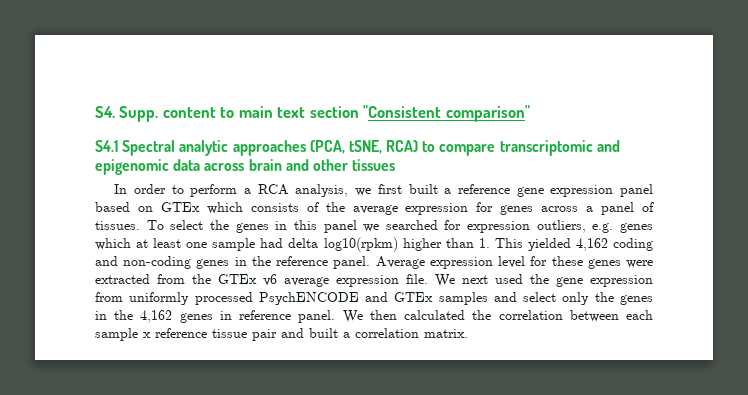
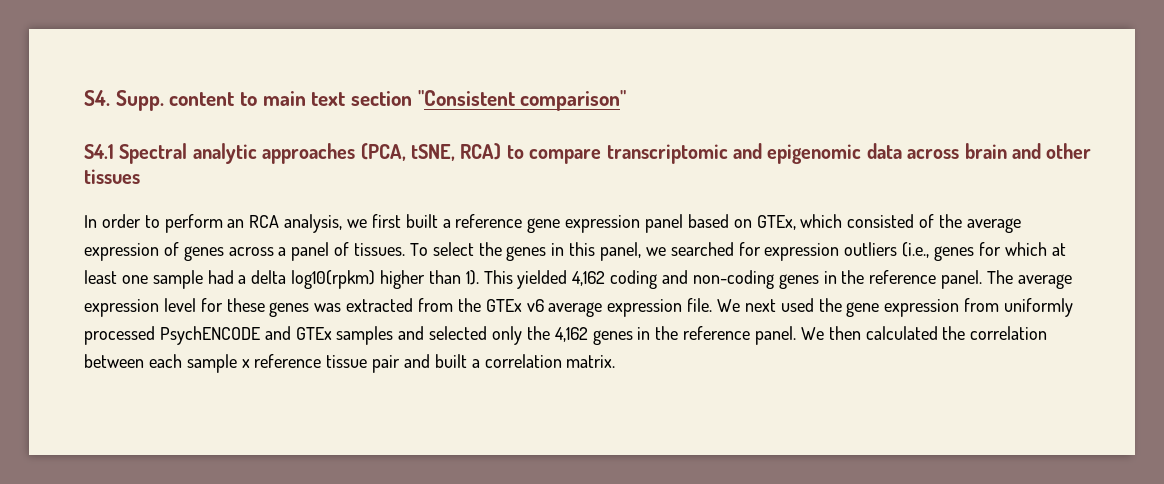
[244,188,252,194] a -> [227,219,245,228] an
[160,202,299,214] GTEx which consists -> [756,214,915,230] GTEx, which consisted
[476,202,494,212] for -> [163,242,179,256] of
[323,220,357,233] panel -> [600,242,642,261] panel,
[536,220,654,233] outliers, e.g. genes -> [844,242,1001,261] outliers (i.e., genes for
(284, 243) none -> [238,275,247,284] a
[478,238,490,248] 1. -> [465,270,479,285] 1).
[375,256,425,269] Average -> [987,270,1072,289] The average
[626,260,653,268] were -> [314,303,342,312] was
[523,292,557,302] select -> [429,326,488,340] selected
[619,295,653,305] [95,310,134,320] genes in the -> (550, 333) none
(232, 315) none -> [655,326,679,340] the

